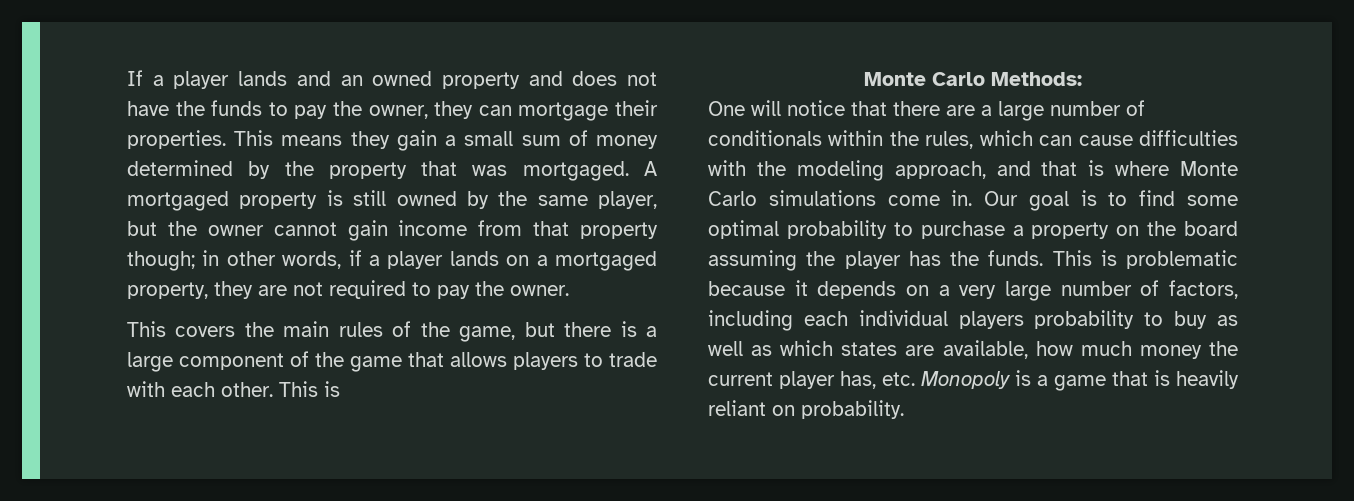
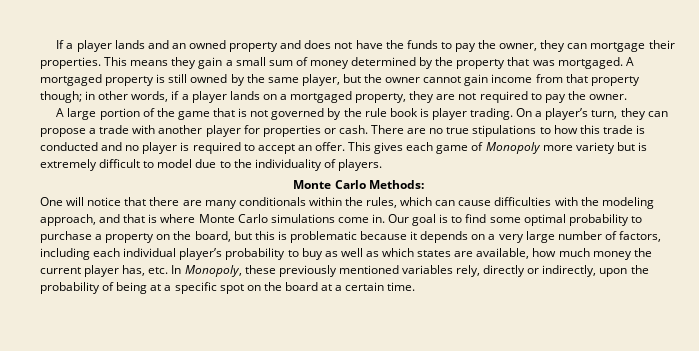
[127,321,657,342] [127,351,657,372] [127,381,340,397] This covers the main rules of the game, but there is a large component of the game that allows players to trade with each other. This is -> [56,108,668,120] [40,125,645,137] [40,142,647,154] [40,159,382,171] A large portion of the game that is not governed by the rule book is player trading. On a player’s turn, they can propose a trade with another player for properties or cash. There are no true stipulations to how this trade is conducted and no player is required to accept an offer. This gives each game of Monopoly more variety but is extremely difficult to model due to the individuality of players.
[981,100,1145,121] a large number of -> [204,200,237,209] many
[1184,221,1238,236] [708,250,1092,271] board assuming the player has the funds. This -> [194,231,275,242] board, but this
[958,311,1024,329] players -> [179,248,223,260] player’s
[921,370,1239,391] [708,400,904,419] Monopoly is a game that is heavily reliant on probability. -> [171,265,649,277] [40,282,416,294] In Monopoly, these previously mentioned variables rely, directly or indirectly, upon the probability of being at a specific spot on the board at a certain time.

